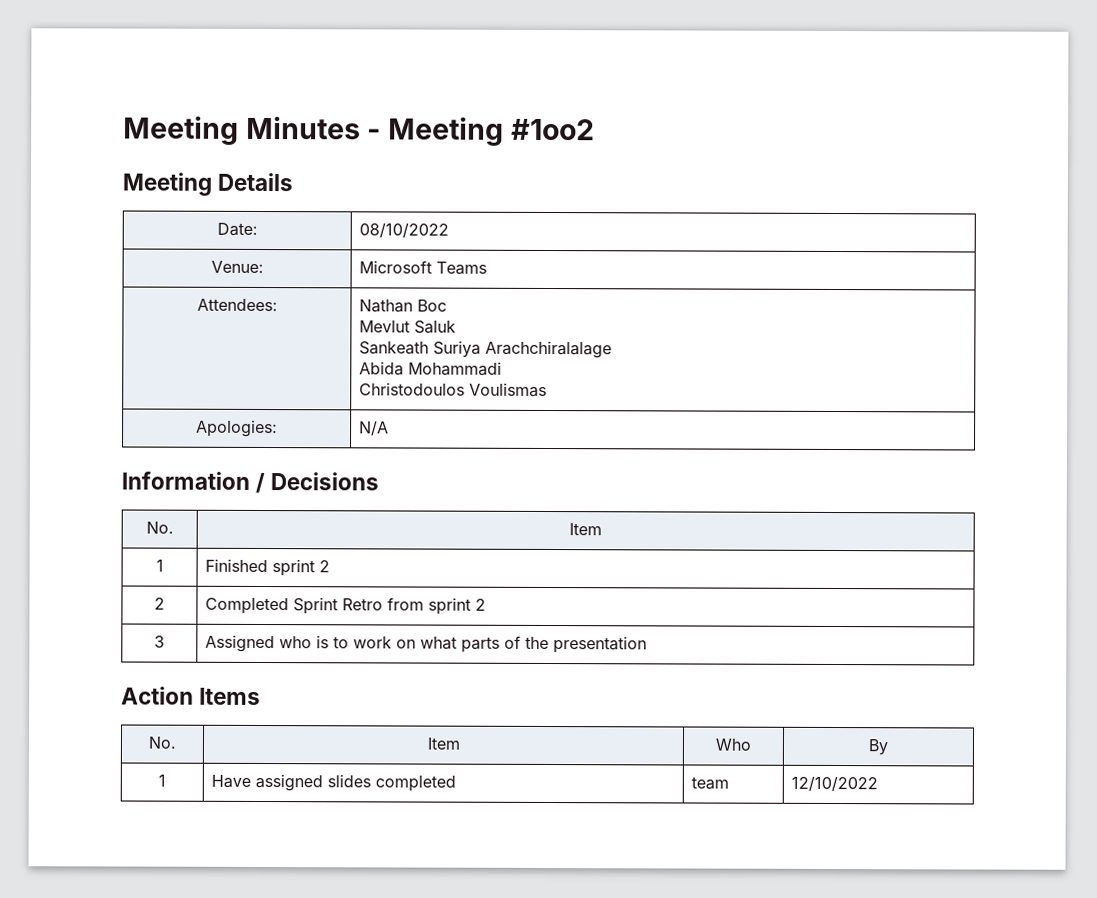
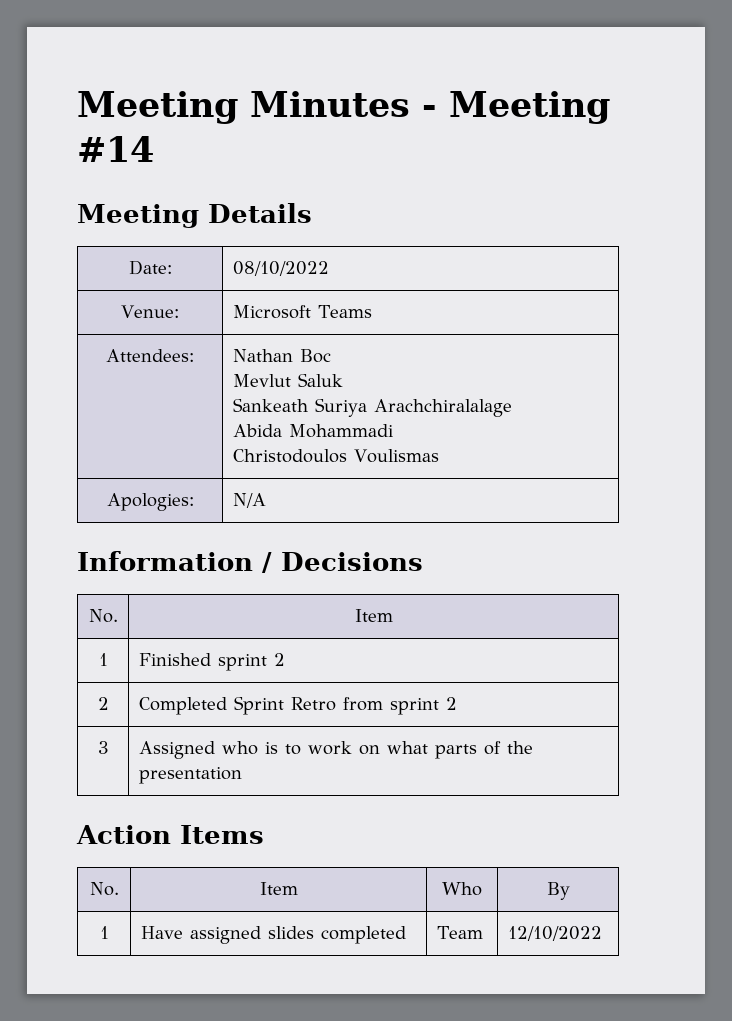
[510,118,595,141] #1oo2 -> [77,136,154,162] #14
[690,776,729,790] team -> [436,926,483,939] Team

